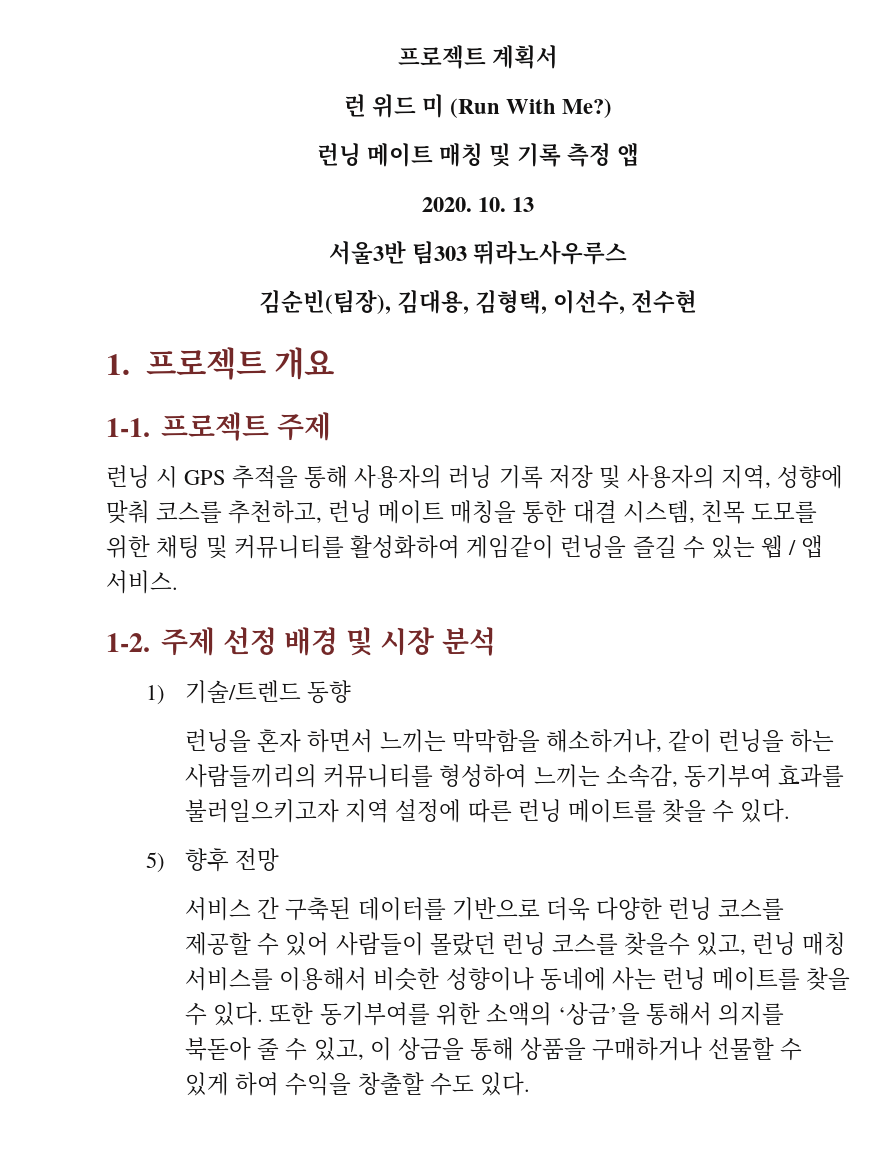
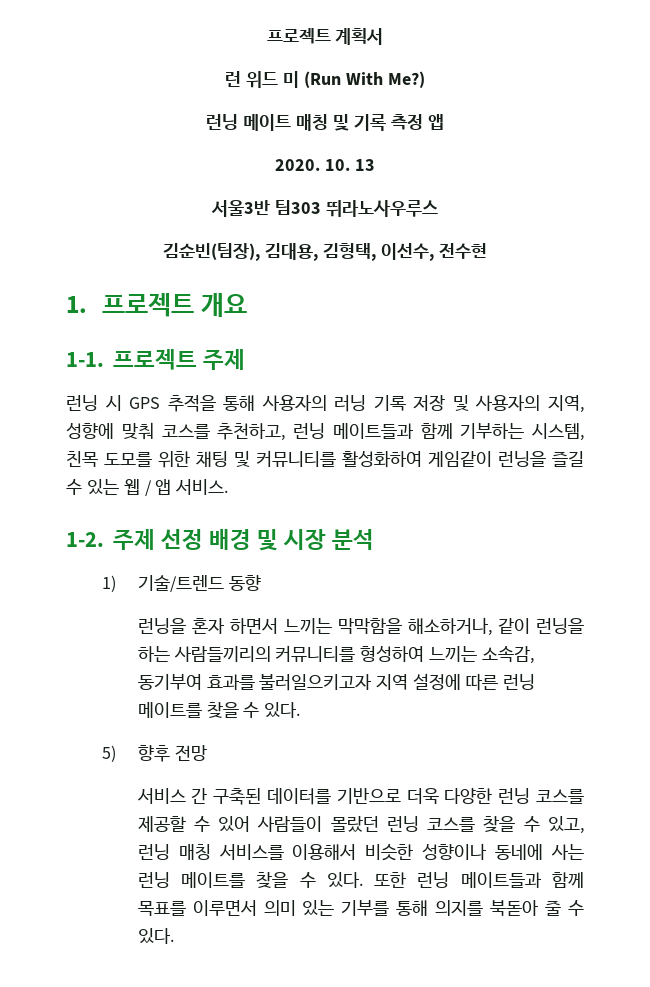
[378,500,617,524] 메이트 매칭을 통한 대결 -> [332,423,525,439] 메이트들과 함께 기부하는
[623,932,690,956] 찾을수 -> [483,816,540,832] 찾을 수
[319,1002,784,1026] [185,1037,803,1061] [185,1072,474,1096] 동기부여를 위한 소액의 ‘상금’을 통해서 의지를 북돋아 줄 수 있고, 이 상금을 통해 상품을 구매하거나 선물할 수 있게 하여 수익을 창출할 수도 -> [417,872,584,888] [137,900,584,917] 런닝 메이트들과 함께 목표를 이루면서 의미 있는 기부를 통해 의지를 북돋아 줄 수

